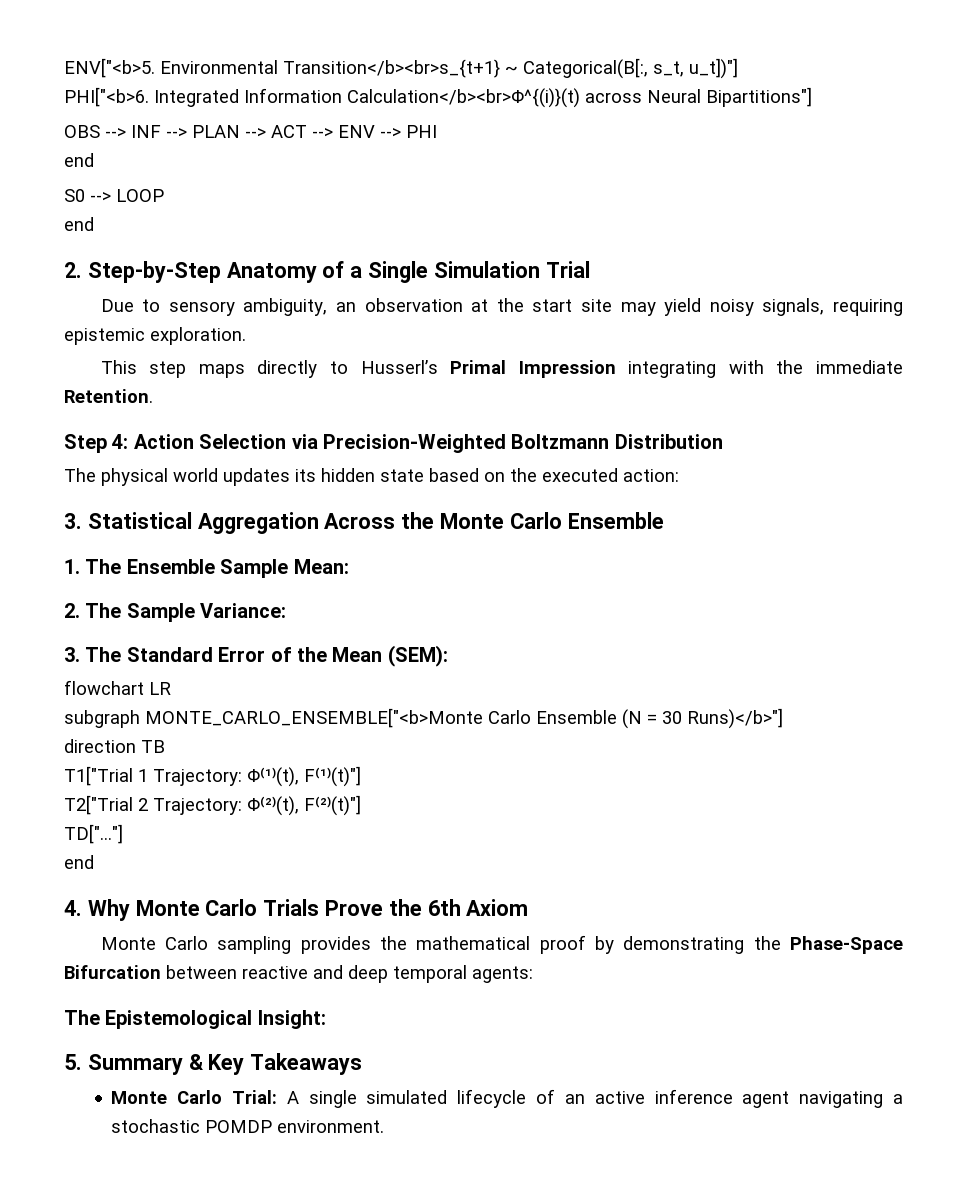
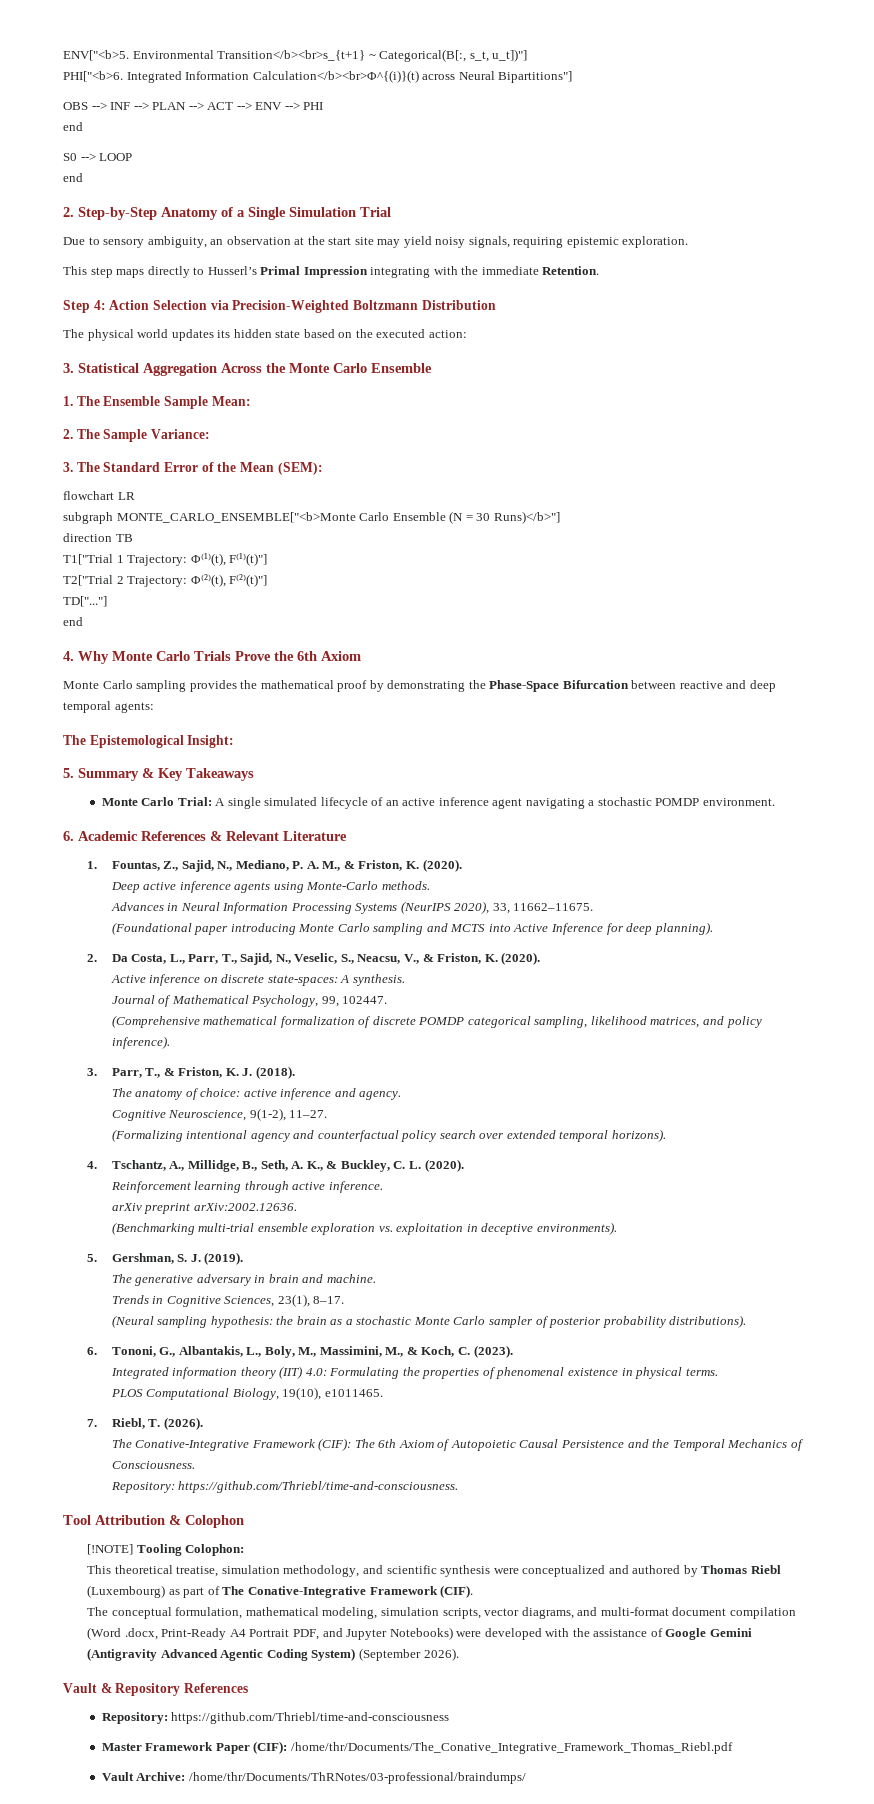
(385, 1126) none -> [63,831,347,841] [87,859,462,872] [110,881,430,893] [110,901,594,914] [111,922,713,935] [87,952,541,965] [110,974,405,986] [111,995,388,1007] [111,1015,762,1028] [111,1036,170,1049] [87,1066,295,1079] [111,1088,402,1100] [111,1108,328,1121] [111,1129,666,1142] [87,1159,464,1172] [110,1181,383,1193] [111,1203,297,1214] [111,1222,617,1235] [87,1252,244,1265] [111,1274,376,1286] [111,1294,345,1307] [111,1315,747,1328] [87,1345,513,1358] [110,1366,718,1379] [110,1387,383,1400] [87,1417,203,1430] [111,1438,804,1451] [111,1461,195,1469] [110,1481,459,1493] [63,1515,244,1528] [87,1544,245,1556] [87,1565,781,1577] [87,1585,474,1598] [87,1607,796,1619] [87,1627,752,1640] [87,1648,459,1661] [63,1683,248,1696] [101,1712,450,1724] [101,1741,733,1754] [101,1772,526,1784] // 6. Academic References & Relevant Literature // 1. Fountas, Z., Sajid, N., Mediano, P. A. M., & Friston, K. (2020). // Deep active inference agents using Monte-Carlo methods. // Advances in Neural Information Processing Systems (NeurIPS 2020), 33, 11662–11675. // (Foundational paper introducing Monte Carlo sampling and MCTS into Active Inference for deep planning). // 2. Da Costa, L., Parr, T., Sajid, N., Veselic, S., Neacsu, V., & Friston, K. (2020). // Active inference on discrete state-spaces: A synthesis. // Journal of Mathematical Psychology, 99, 102447. // (Comprehensive mathematical formalization of discrete POMDP categorical sampling, likelihood matrices, and policy inference). // 3. Parr, T., & Friston, K. J. (2018). // The anatomy of choice: active inference and agency. // Cognitive Neuroscience, 9(1-2), 11–27. // (Formalizing intentional agency and counterfactual policy search over extended temporal horizons). // 4. Tschantz, A., Millidge, B., Seth, A. K., & Buckley, C. L. (2020). // Reinforcement learning through active inference. // arXiv preprint arXiv:2002.12636. // (Benchmarking multi-trial ensemble exploration vs. exploitation in deceptive environments). // 5. Gershman, S. J. (2019). // The generative adversary in brain and machine. // Trends in Cognitive Sciences, 23(1), 8–17. // (Neural sampling hypothesis: the brain as a stochastic Monte Carlo sampler of posterior probability distributions). // 6. Tononi, G., Albantakis, L., Boly, M., Massimini, M., & Koch, C. (2023). // Integrated information theory (IIT) 4.0: Formulating the properties of phenomenal existence in physical terms. // PLOS Computational Biology, 19(10), e1011465. // 7. Riebl, T. (2026). // The Conative-Integrative Framework (CIF): The 6th Axiom of Autopoietic Causal Persistence and the Temporal Mechanics of Consciousness. // Repository: https://github.com/Thriebl/time-and-consciousness. // Tool Attribution & Colophon // [!NOTE] Tooling Colophon: // This theoretical treatise, simulation methodology, and scientific synthesis were conceptualized and authored by Thomas Riebl (Luxembourg) as part of The Conative-Integrative Framework (CIF). // The conceptual formulation, mathematical modeling, simulation scripts, vector diagrams, and multi-format document compilation (Word .docx, Print-Ready A4 Portrait PDF, and Jupyter Notebooks) were developed with the assistance of Google Gemini (Antigravity Advanced Agentic Coding System) (September 2026). // Vault & Repository References // Repository: https://github.com/Thriebl/time-and-consciousness // Master Framework Paper (CIF): /home/thr/Documents/The_Conative_Integrative_Framework_Thomas_Riebl.pdf // Vault Archive: /home/thr/Documents/ThRNotes/03-professional/braindumps/

